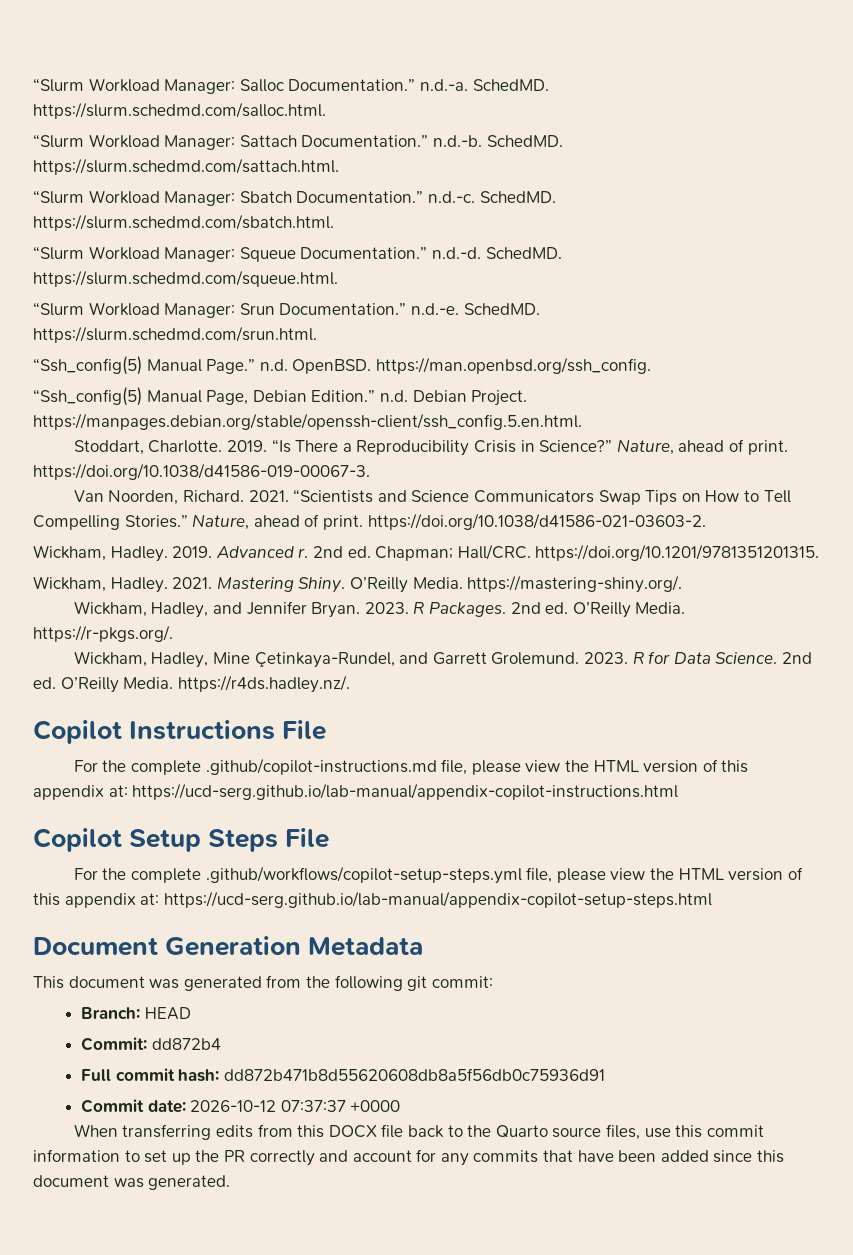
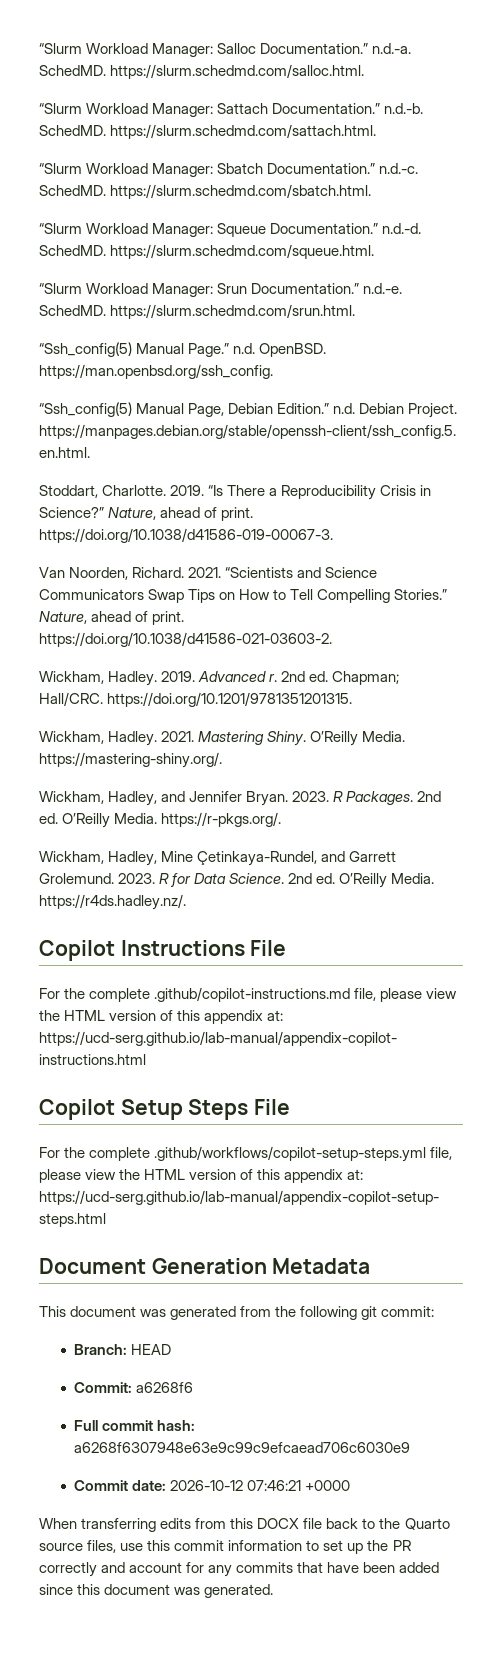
[151,1038,221,1050] dd872b4 -> [136,1382,194,1393] a6268f6
[223,1068,605,1081] dd872b471b8d55620608db8a5f56db0c75936d91 -> [74,1442,411,1453] a6268f6307948e63e9c99c9efcaead706c6030e9
[280,1100,346,1112] 07:37:37 -> [247,1480,302,1491] 07:46:21

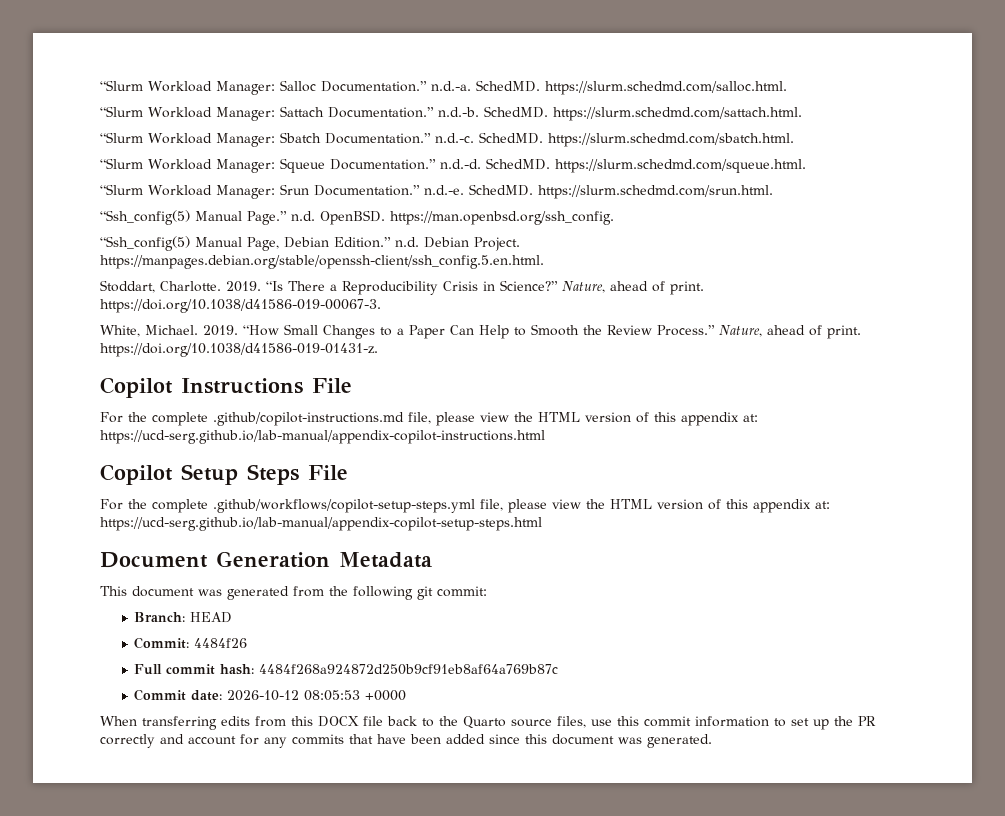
[39,567,378,580] [39,589,448,603] [39,611,185,625] [39,632,332,647] [39,671,400,686] [39,692,353,707] [39,731,406,746] [39,752,222,768] [39,791,442,806] [39,812,282,828] [39,851,397,866] [39,873,435,888] [39,894,186,910] Van Noorden, Richard. 2021. “Scientists and Science Communicators Swap Tips on How to Tell Compelling Stories.” Nature, ahead of print. https://doi.org/10.1038/d41586-021-03603-2. // Wickham, Hadley. 2019. Advanced r. 2nd ed. Chapman; Hall/CRC. https://doi.org/10.1201/9781351201315. // Wickham, Hadley. 2021. Mastering Shiny. O’Reilly Media. https://mastering-shiny.org/. // Wickham, Hadley, and Jennifer Bryan. 2023. R Packages. 2nd ed. O’Reilly Media. https://r-pkgs.org/. // Wickham, Hadley, Mine Çetinkaya-Rundel, and Garrett Grolemund. 2023. R for Data Science. 2nd ed. O’Reilly Media. https://r4ds.hadley.nz/. -> [100,324,861,339] [100,343,378,357] White, Michael. 2019. “How Small Changes to a Paper Can Help to Smooth the Review Process.” Nature, ahead of print. https://doi.org/10.1038/d41586-019-01431-z.
[136,1382,194,1393] a6268f6 -> [194,638,248,648] 4484f26
[74,1442,411,1453] a6268f6307948e63e9c99c9efcaead706c6030e9 -> [259,664,559,675] 4484f268a924872d250b9cf91eb8af64a769b87c
[247,1480,302,1491] 07:46:21 -> [304,690,361,701] 08:05:53

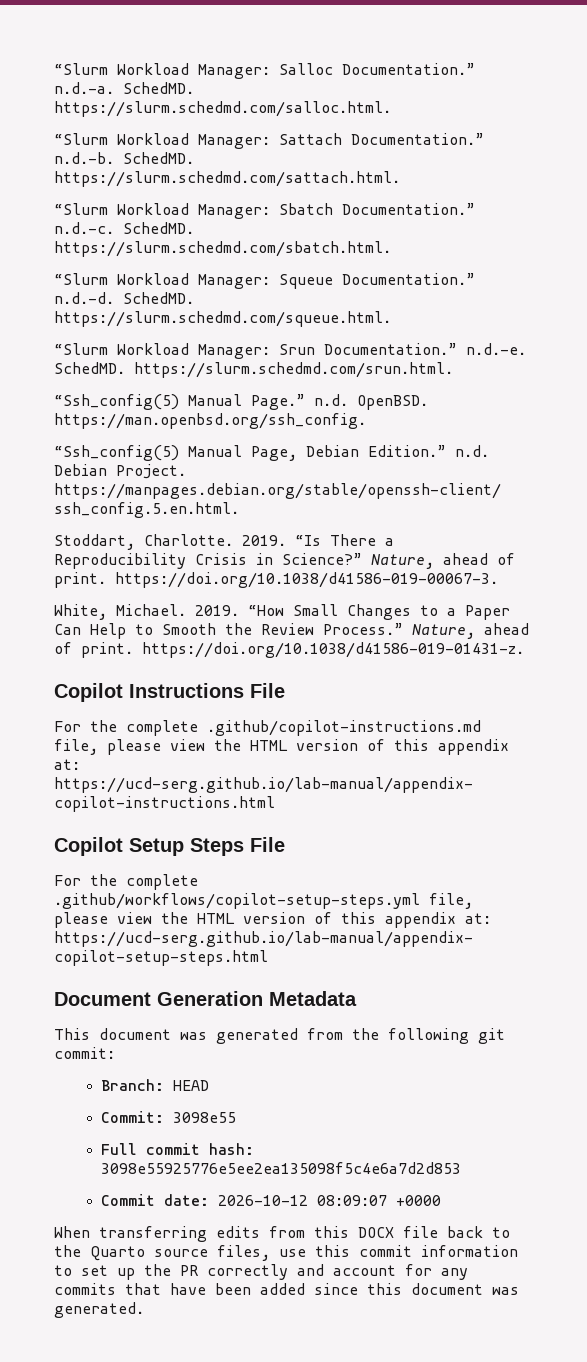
[194,638,248,648] 4484f26 -> [172,1112,236,1123] 3098e55
[259,664,559,675] 4484f268a924872d250b9cf91eb8af64a769b87c -> [100,1162,461,1174] 3098e55925776e5ee2ea135098f5c4e6a7d2d853
[304,690,361,701] 08:05:53 -> [316,1195,387,1206] 08:09:07

